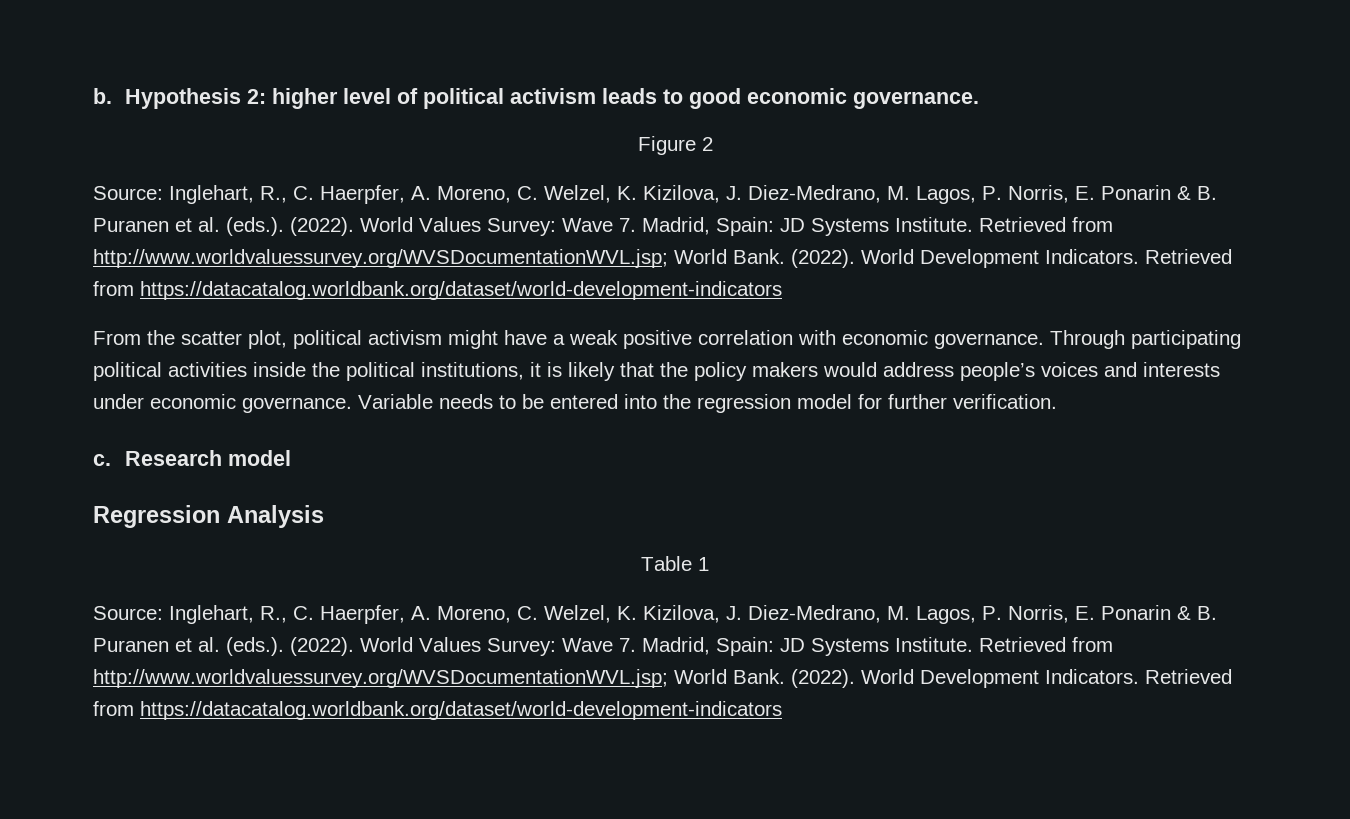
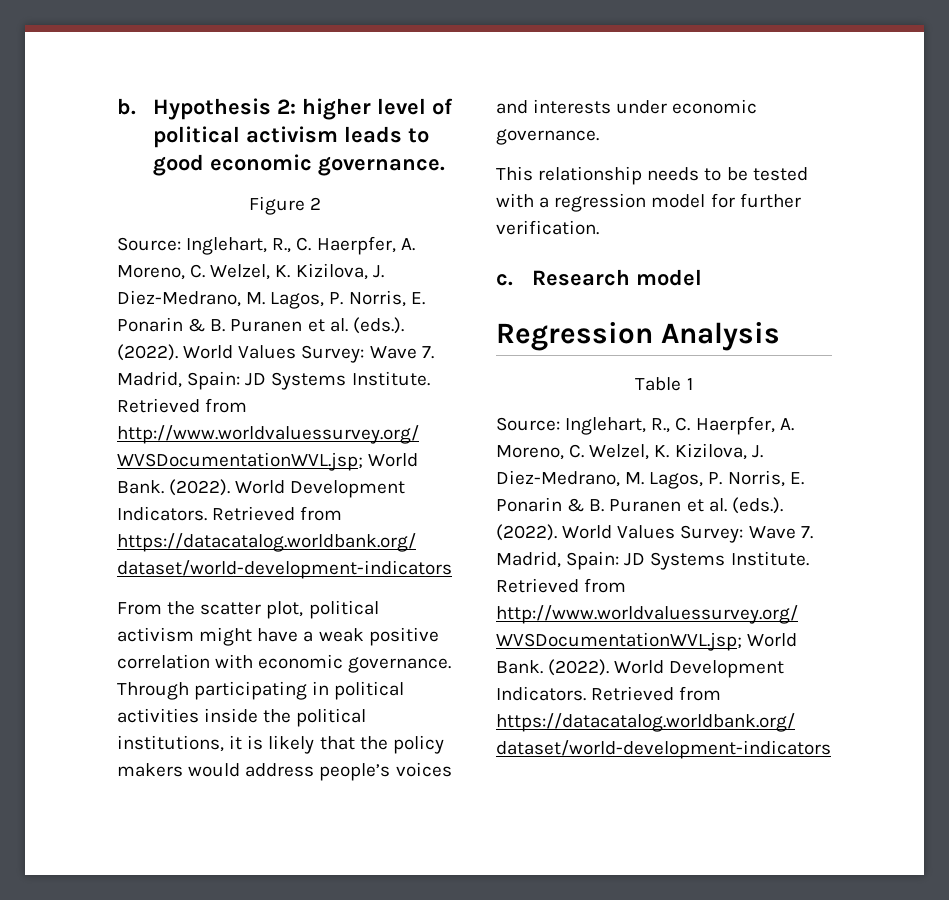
(1241, 339) none -> [312,681,330,695] in
[358,394,433,409] Variable -> [496,166,643,185] // This relationship
[550,394,691,409] entered into the -> [752,167,808,181] [496,193,550,208] tested with a

